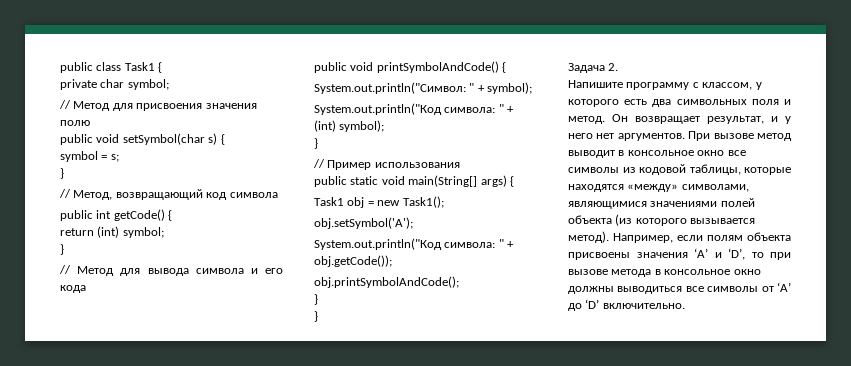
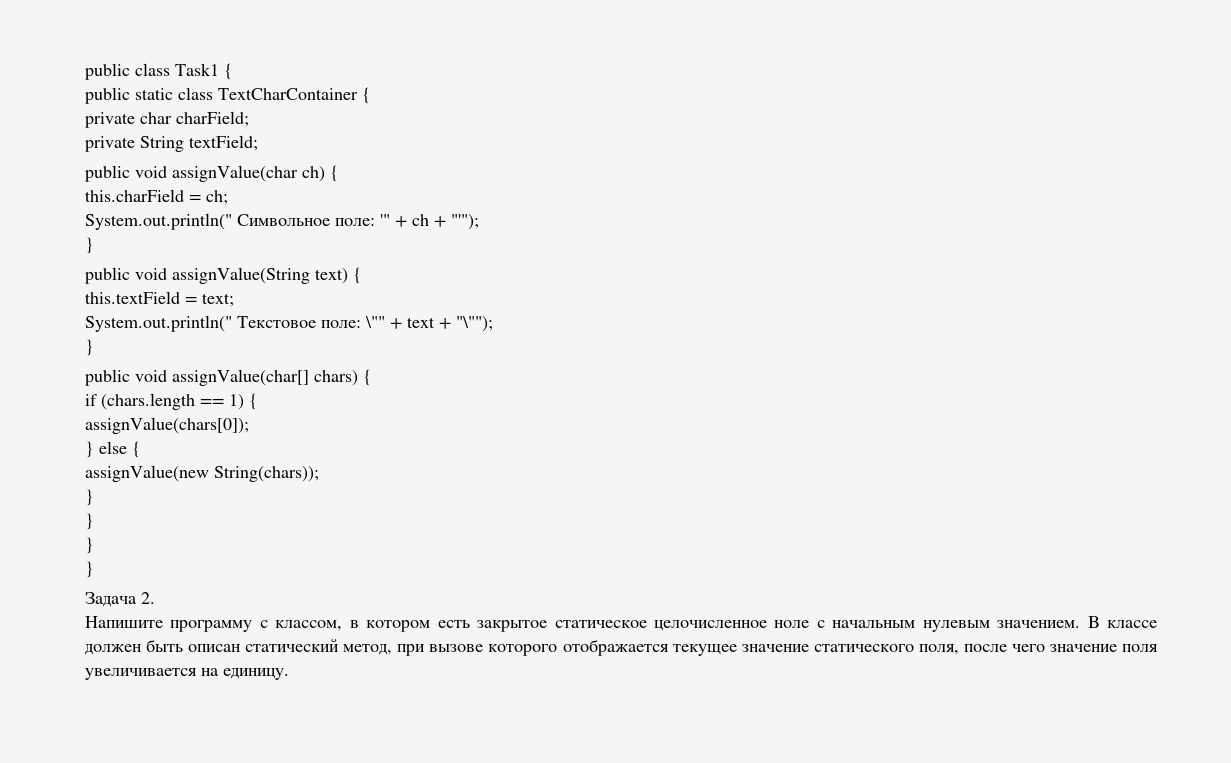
[60,79,169,90] [59,100,257,111] [60,120,90,126] [60,133,225,145] [60,151,119,162] [60,168,64,179] [59,189,278,200] [60,209,173,221] [60,226,164,238] [60,244,64,255] [59,265,283,276] [60,285,86,293] [314,61,507,73] [314,82,533,94] [314,103,515,115] [314,120,385,132] [314,138,318,149] [313,159,460,170] [314,175,514,187] [314,196,444,208] [314,217,413,229] [314,238,515,250] [314,255,392,267] [314,276,459,288] private char symbol; // // Метод для присвоения значения полю // public void setSymbol(char s) { // symbol = s; // } // // Метод, возвращающий код символа // public int getCode() { // return (int) symbol; // } // // Метод для вывода символа и его кода // public void printSymbolAndCode() { // System.out.println("Символ: " + symbol); // System.out.println("Код символа: " + (int) symbol); // } // // Пример использования // public static void main(String[] args) { // Task1 obj = new Task1(); // obj.setSymbol('A'); // System.out.println("Код символа: " + obj.getCode()); // obj.printSymbolAndCode(); -> [85,87,371,104] [85,111,249,128] [85,135,258,152] [85,165,339,182] [85,189,228,205] [85,213,479,230] [85,237,94,254] [85,267,362,284] [85,291,234,307] [85,315,493,332] [85,339,94,356] [85,369,372,386] [85,393,258,410] [85,417,249,434] [85,441,141,458] [85,465,319,482] [85,489,94,506] [85,513,94,530] public static class TextCharContainer { // private char charField; // private String textField; // public void assignValue(char ch) { // this.charField = ch; // System.out.println(" Символьное поле: '" + ch + "'"); // } // public void assignValue(String text) { // this.textField = text; // System.out.println(" Текстовое поле: \"" + text + "\""); // } // public void assignValue(char[] chars) { // if (chars.length == 1) { // assignValue(chars[0]); // } else { // assignValue(new String(chars)); // } // }
[755,82,762,90] [568,99,791,107] [568,114,791,124] [568,131,792,141] [568,150,746,158] [568,164,791,175] [568,184,749,192] [568,198,755,209] [568,214,756,226] [568,231,791,243] [568,248,791,260] [568,269,761,277] [568,282,791,294] [568,299,685,311] у которого есть два символьных поля и метод. Он возвращает результат, и у него нет аргументов. При вызове метод выводит в консольное окно все символы из кодовой таблицы, которые находятся «между» символами, являющимися значениями полей объекта (из которого вызывается метод). Например, если полям объекта присвоены значения ‘A’ и ‘D’, то при вызове метода в консольное окно должны выводиться все символы от ‘A’ до ‘D’ включительно. -> [349,616,1157,632] [85,639,1158,656] [85,668,289,680] в котором есть закрытое статическое целочисленное ноле с начальным нулевым значением. В классе должен быть описан статический метод, при вызове которого отображается текущее значение статического поля, после чего значение поля увеличивается на единицу.

